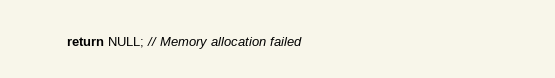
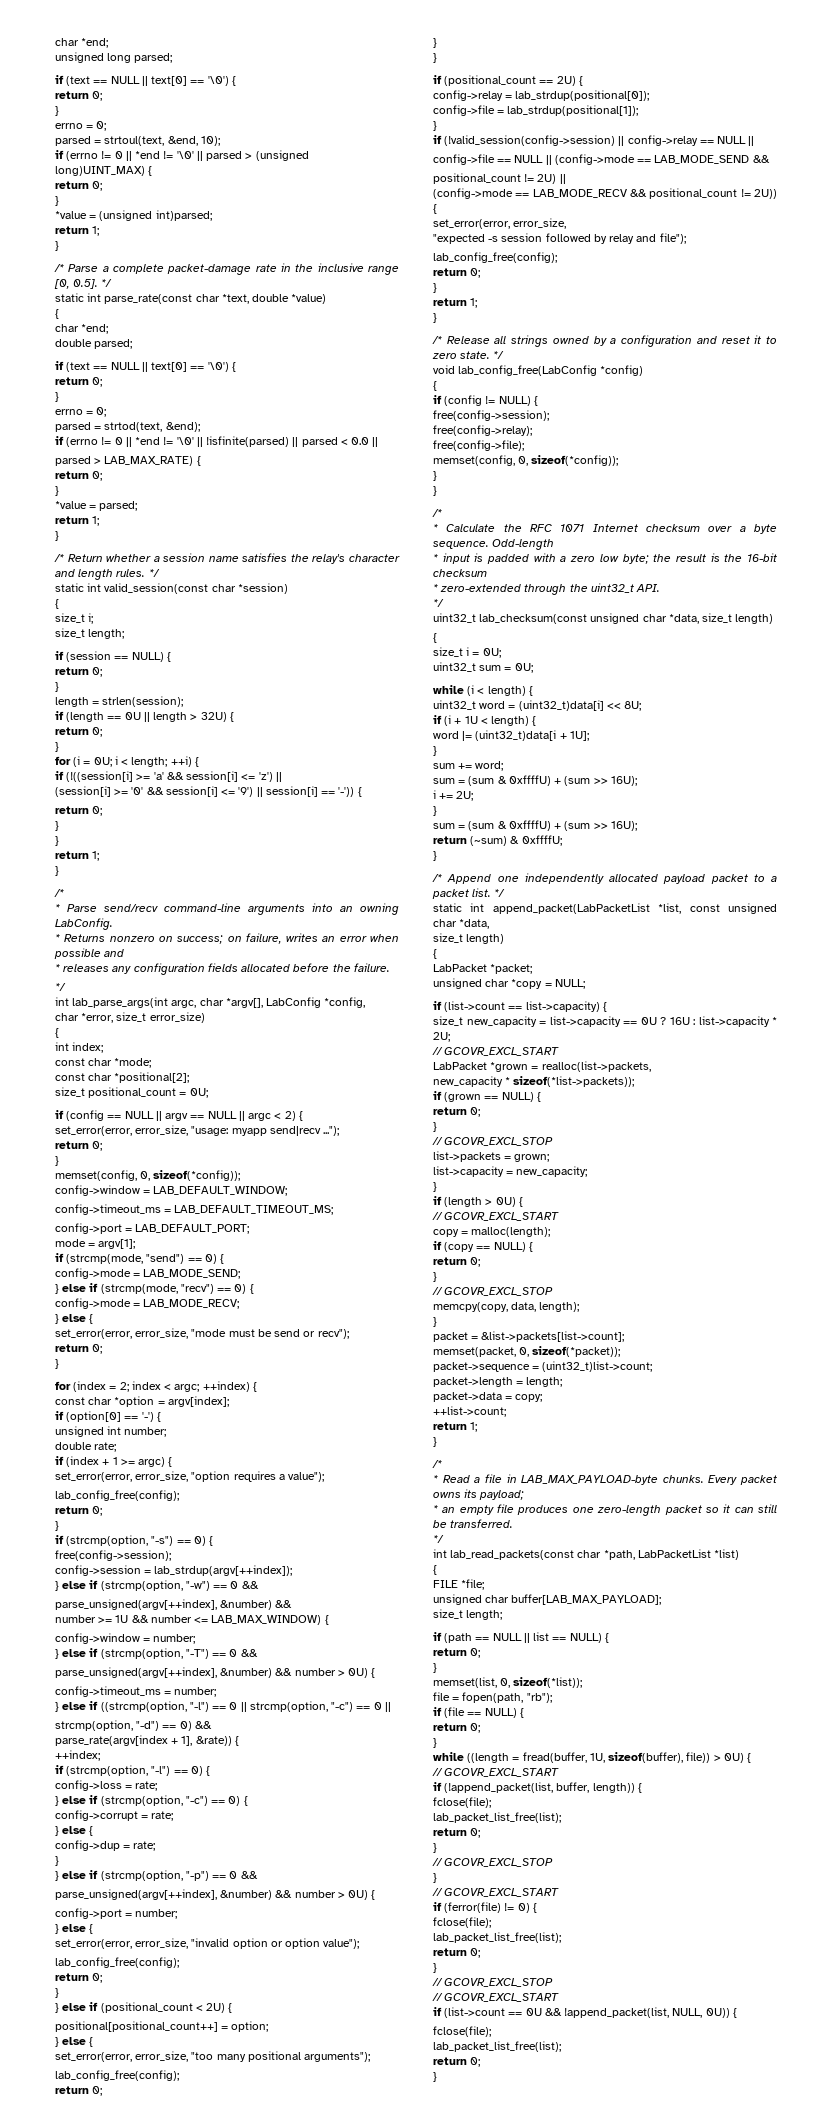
[67,37,302,49] return NULL; // Memory allocation failed -> [55,38,109,48] [55,52,173,63] [55,75,236,86] [55,91,103,101] [55,106,59,116] [55,121,107,131] [55,136,220,146] [55,150,309,161] [55,166,153,176] [55,181,103,191] [55,196,59,206] [55,210,212,221] [55,226,100,236] [55,241,59,251] [54,263,399,275] [54,279,113,289] [55,293,327,304] [55,309,59,319] [55,324,109,334] [55,339,133,349] [55,361,236,372] [55,377,103,387] [55,392,59,402] [55,407,107,417] [55,422,200,432] [55,436,379,447] [55,456,201,466] [55,471,103,481] [55,486,59,496] [55,501,138,511] [55,516,100,526] [55,531,59,541] [54,553,400,564] [55,569,160,580] [55,583,288,594] [55,599,59,609] [55,613,94,624] [55,628,125,639] [55,651,171,662] [55,667,103,677] [55,682,59,692] [55,696,184,707] [55,711,234,722] [55,727,103,737] [55,742,59,752] [55,756,199,767] [55,771,282,782] [55,786,362,797] [55,806,103,816] [55,821,59,831] [55,836,59,846] [55,851,100,861] [55,866,59,876] [54,889,64,897] [55,903,399,915] [55,918,113,930] [55,933,400,944] [54,948,125,959] [55,963,390,975] [55,983,66,991] [55,997,366,1008] [55,1012,205,1023] [55,1028,59,1038] [55,1042,104,1053] [55,1058,152,1068] [55,1072,190,1083] [55,1087,208,1098] [55,1110,303,1121] [55,1125,340,1136] [55,1141,103,1151] [55,1156,59,1166] [55,1170,241,1181] [55,1185,288,1196] [55,1204,334,1215] [55,1223,250,1234] [55,1239,136,1249] [55,1253,225,1264] [55,1268,241,1279] [55,1283,254,1294] [55,1298,240,1309] [55,1314,94,1324] [55,1328,349,1339] [55,1344,103,1354] [55,1359,59,1369] [55,1381,257,1392] [55,1396,229,1407] [55,1411,161,1422] [55,1426,167,1437] [55,1442,117,1452] [55,1456,173,1467] [55,1471,325,1482] [55,1490,179,1501] [55,1506,103,1516] [55,1521,59,1531] [55,1535,214,1546] [55,1550,171,1561] [55,1565,293,1576] [55,1580,259,1591] [55,1599,293,1610] [55,1615,329,1625] [55,1633,196,1644] [55,1648,258,1659] [55,1667,376,1678] [55,1686,217,1697] [55,1701,391,1712] [55,1720,212,1731] [55,1735,239,1746] [55,1750,100,1761] [55,1765,211,1776] [55,1780,158,1791] [55,1795,248,1806] [55,1810,174,1821] [55,1826,94,1836] [55,1840,156,1851] [55,1856,59,1866] [55,1870,258,1881] [55,1889,376,1900] [55,1908,178,1919] [55,1924,94,1934] [55,1938,360,1949] [55,1957,179,1968] [55,1973,103,1983] [55,1988,59,1998] [55,2002,233,2013] [55,2021,269,2032] [55,2037,94,2047] [55,2051,371,2062] [55,2070,179,2081] [55,2086,103,2096] [433,38,437,48] [433,53,437,63] [433,75,583,86] [433,90,650,101] [433,105,639,116] [433,121,437,131] [433,135,755,146] [433,154,770,165] [433,173,566,184] [433,188,777,199] [433,204,437,214] [433,218,567,229] [433,233,686,244] [433,252,557,263] [433,268,481,278] [433,283,437,293] [433,298,478,308] [433,313,437,323] [432,335,778,347] [432,351,505,359] [433,365,644,376] [433,381,437,391] [433,395,538,406] [433,410,549,421] [433,425,532,436] [433,440,524,451] [433,455,619,466] [433,471,437,481] [433,486,437,496] [432,509,442,517] [433,524,777,534] [433,539,555,550] [433,553,777,564] [433,569,487,577] [433,583,661,595] [433,599,444,607] [433,613,774,624] [433,633,437,643] [433,647,501,658] [433,662,533,673] [433,685,533,696] [433,700,642,711] [433,715,537,726] [433,730,589,741] [433,746,437,756] [433,761,504,771] [433,775,637,786] [433,790,474,801] [433,806,437,816] [433,820,637,831] [433,835,562,846] [433,851,437,861] [432,873,777,884] [432,888,506,899] [433,903,777,914] [433,919,490,929] [433,933,505,944] [433,949,437,959] [433,964,533,974] [433,978,585,989] [433,1001,607,1012] [433,1016,777,1027] [433,1032,450,1042] [432,1047,560,1056] [433,1061,651,1072] [433,1076,635,1087] [433,1091,541,1102] [433,1107,481,1117] [433,1122,437,1132] [432,1137,554,1146] [433,1151,550,1162] [433,1166,588,1177] [433,1182,437,1192] [433,1196,523,1207] [432,1212,560,1221] [433,1227,551,1237] [433,1241,533,1252] [433,1257,481,1267] [433,1272,437,1282] [432,1287,554,1296] [433,1302,580,1312] [433,1317,437,1327] [433,1331,625,1342] [433,1346,621,1357] [433,1361,653,1372] [433,1377,563,1387] [433,1392,543,1402] [433,1406,506,1417] [433,1422,478,1432] [433,1437,437,1447] [432,1460,442,1468] [433,1474,777,1485] [433,1489,525,1500] [433,1504,777,1516] [433,1519,514,1528] [433,1535,444,1543] [433,1549,740,1560] [433,1565,437,1575] [433,1579,485,1590] [433,1594,662,1605] [433,1609,503,1620] [433,1632,609,1643] [433,1648,481,1658] [433,1663,437,1673] [433,1677,583,1688] [433,1692,552,1703] [433,1707,524,1718] [433,1723,481,1733] [433,1738,437,1748] [433,1752,752,1763] [432,1768,560,1777] [433,1782,642,1793] [433,1797,491,1808] [433,1812,561,1823] [433,1828,481,1838] [433,1843,437,1853] [432,1858,554,1867] [433,1873,437,1883] [432,1888,560,1897] [433,1902,537,1913] [433,1917,491,1928] [433,1932,561,1943] [433,1948,481,1958] [433,1963,437,1973] [432,1978,554,1987] [432,1993,560,2002] [433,2007,737,2018] [433,2026,491,2037] [433,2041,561,2052] [433,2057,481,2067] [433,2072,437,2082] char *end; // unsigned long parsed; // if (text == NULL || text[0] == '\0') { // return 0; // } // errno = 0; // parsed = strtoul(text, &end, 10); // if (errno != 0 || *end != '\0' || parsed > (unsigned long)UINT_MAX) { // return 0; // } // *value = (unsigned int)parsed; // return 1; // } // /* Parse a complete packet-damage rate in the inclusive range [0, 0.5]. */ // static int parse_rate(const char *text, double *value) // { // char *end; // double parsed; // if (text == NULL || text[0] == '\0') { // return 0; // } // errno = 0; // parsed = strtod(text, &end); // if (errno != 0 || *end != '\0' || !isfinite(parsed) || parsed < 0.0 || // parsed > LAB_MAX_RATE) { // return 0; // } // *value = parsed; // return 1; // } // /* Return whether a session name satisfies the relay's character and length rules. */ // static int valid_session(const char *session) // { // size_t i; // size_t length; // if (session == NULL) { // return 0; // } // length = strlen(session); // if (length == 0U || length > 32U) { // return 0; // } // for (i = 0U; i < length; ++i) { // if (!((session[i] >= 'a' && session[i] <= 'z') || // (session[i] >= '0' && session[i] <= '9') || session[i] == '-')) { // return 0; // } // } // return 1; // } // /* // * Parse send/recv command-line arguments into an owning LabConfig. // * Returns nonzero on success; on failure, writes an error when possible and // * releases any configuration fields allocated before the failure. // */ // int lab_parse_args(int argc, char *argv[], LabConfig *config, // char *error, size_t error_size) // { // int index; // const char *mode; // const char *positional[2]; // size_t positional_count = 0U; // if (config == NULL || argv == NULL || argc < 2) { // set_error(error, error_size, "usage: myapp send|recv ..."); // return 0; // } // memset(config, 0, sizeof(*config)); // config->window = LAB_DEFAULT_WINDOW; // config->timeout_ms = LAB_DEFAULT_TIMEOUT_MS; // config->port = LAB_DEFAULT_PORT; // mode = argv[1]; // if (strcmp(mode, "send") == 0) { // config->mode = LAB_MODE_SEND; // } else if (strcmp(mode, "recv") == 0) { // config->mode = LAB_MODE_RECV; // } else { // set_error(error, error_size, "mode must be send or recv"); // return 0; // } // for (index = 2; index < argc; ++index) { // const char *option = argv[index]; // if (option[0] == '-') { // unsigned int number; // double rate; // if (index + 1 >= argc) { // set_error(error, error_size, "option requires a value"); // lab_config_free(config); // return 0; // } // if (strcmp(option, "-s") == 0) { // free(config->session); // config->session = lab_strdup(argv[++index]); // } else if (strcmp(option, "-w") == 0 && // parse_unsigned(argv[++index], &number) && // number >= 1U && number <= LAB_MAX_WINDOW) { // config->window = number; // } else if (strcmp(option, "-T") == 0 && // parse_unsigned(argv[++index], &number) && number > 0U) { // config->timeout_ms = number; // } else if ((strcmp(option, "-l") == 0 || strcmp(option, "-c") == 0 || // strcmp(option, "-d") == 0) && // parse_rate(argv[index + 1], &rate)) { // ++index; // if (strcmp(option, "-l") == 0) { // config->loss = rate; // } else if (strcmp(option, "-c") == 0) { // config->corrupt = rate; // } else { // config->dup = rate; // } // } else if (strcmp(option, "-p") == 0 && // parse_unsigned(argv[++index], &number) && number > 0U) { // config->port = number; // } else { // set_error(error, error_size, "invalid option or option value"); // lab_config_free(config); // return 0; // } // } else if (positional_count < 2U) { // positional[positional_count++] = option; // } else { // set_error(error, error_size, "too many positional arguments"); // lab_config_free(config); // return 0; // } // } // if (positional_count == 2U) { // config->relay = lab_strdup(positional[0]); // config->file = lab_strdup(positional[1]); // } // if (!valid_session(config->session) || config->relay == NULL || // config->file == NULL || (config->mode == LAB_MODE_SEND && // positional_count != 2U) || // (config->mode == LAB_MODE_RECV && positional_count != 2U)) { // set_error(error, error_size, // "expected -s session followed by relay and file"); // lab_config_free(config); // return 0; // } // return 1; // } // /* Release all strings owned by a configuration and reset it to zero state. */ // void lab_config_free(LabConfig *config) // { // if (config != NULL) { // free(config->session); // free(config->relay); // free(config->file); // memset(config, 0, sizeof(*config)); // } // } // /* // * Calculate the RFC 1071 Internet checksum over a byte sequence. Odd-length // * input is padded with a zero low byte; the result is the 16-bit checksum // * zero-extended through the uint32_t API. // */ // uint32_t lab_checksum(const unsigned char *data, size_t length) // { // size_t i = 0U; // uint32_t sum = 0U; // while (i < length) { // uint32_t word = (uint32_t)data[i] << 8U; // if (i + 1U < length) { // word |= (uint32_t)data[i + 1U]; // } // sum += word; // sum = (sum & 0xffffU) + (sum >> 16U); // i += 2U; // } // sum = (sum & 0xffffU) + (sum >> 16U); // return (~sum) & 0xffffU; // } // /* Append one independently allocated payload packet to a packet list. */ // static int append_packet(LabPacketList *list, const unsigned char *data, // size_t length) // { // LabPacket *packet; // unsigned char *copy = NULL; // if (list->count == list->capacity) { // size_t new_capacity = list->capacity == 0U ? 16U : list->capacity * 2U; // // GCOVR_EXCL_START // LabPacket *grown = realloc(list->packets, // new_capacity * sizeof(*list->packets)); // if (grown == NULL) { // return 0; // } // // GCOVR_EXCL_STOP // list->packets = grown; // list->capacity = new_capacity; // } // if (length > 0U) { // // GCOVR_EXCL_START // copy = malloc(length); // if (copy == NULL) { // return 0; // } // // GCOVR_EXCL_STOP // memcpy(copy, data, length); // } // packet = &list->packets[list->count]; // memset(packet, 0, sizeof(*packet)); // packet->sequence = (uint32_t)list->count; // packet->length = length; // packet->data = copy; // ++list->count; // return 1; // } // /* // * Read a file in LAB_MAX_PAYLOAD-byte chunks. Every packet owns its payload; // * an empty file produces one zero-length packet so it can still be transferred. // */ // int lab_read_packets(const char *path, LabPacketList *list) // { // FILE *file; // unsigned char buffer[LAB_MAX_PAYLOAD]; // size_t length; // if (path == NULL || list == NULL) { // return 0; // } // memset(list, 0, sizeof(*list)); // file = fopen(path, "rb"); // if (file == NULL) { // return 0; // } // while ((length = fread(buffer, 1U, sizeof(buffer), file)) > 0U) { // // GCOVR_EXCL_START // if (!append_packet(list, buffer, length)) { // fclose(file); // lab_packet_list_free(list); // return 0; // } // // GCOVR_EXCL_STOP // } // // GCOVR_EXCL_START // if (ferror(file) != 0) { // fclose(file); // lab_packet_list_free(list); // return 0; // } // // GCOVR_EXCL_STOP // // GCOVR_EXCL_START // if (list->count == 0U && !append_packet(list, NULL, 0U)) { // fclose(file); // lab_packet_list_free(list); // return 0; // }

